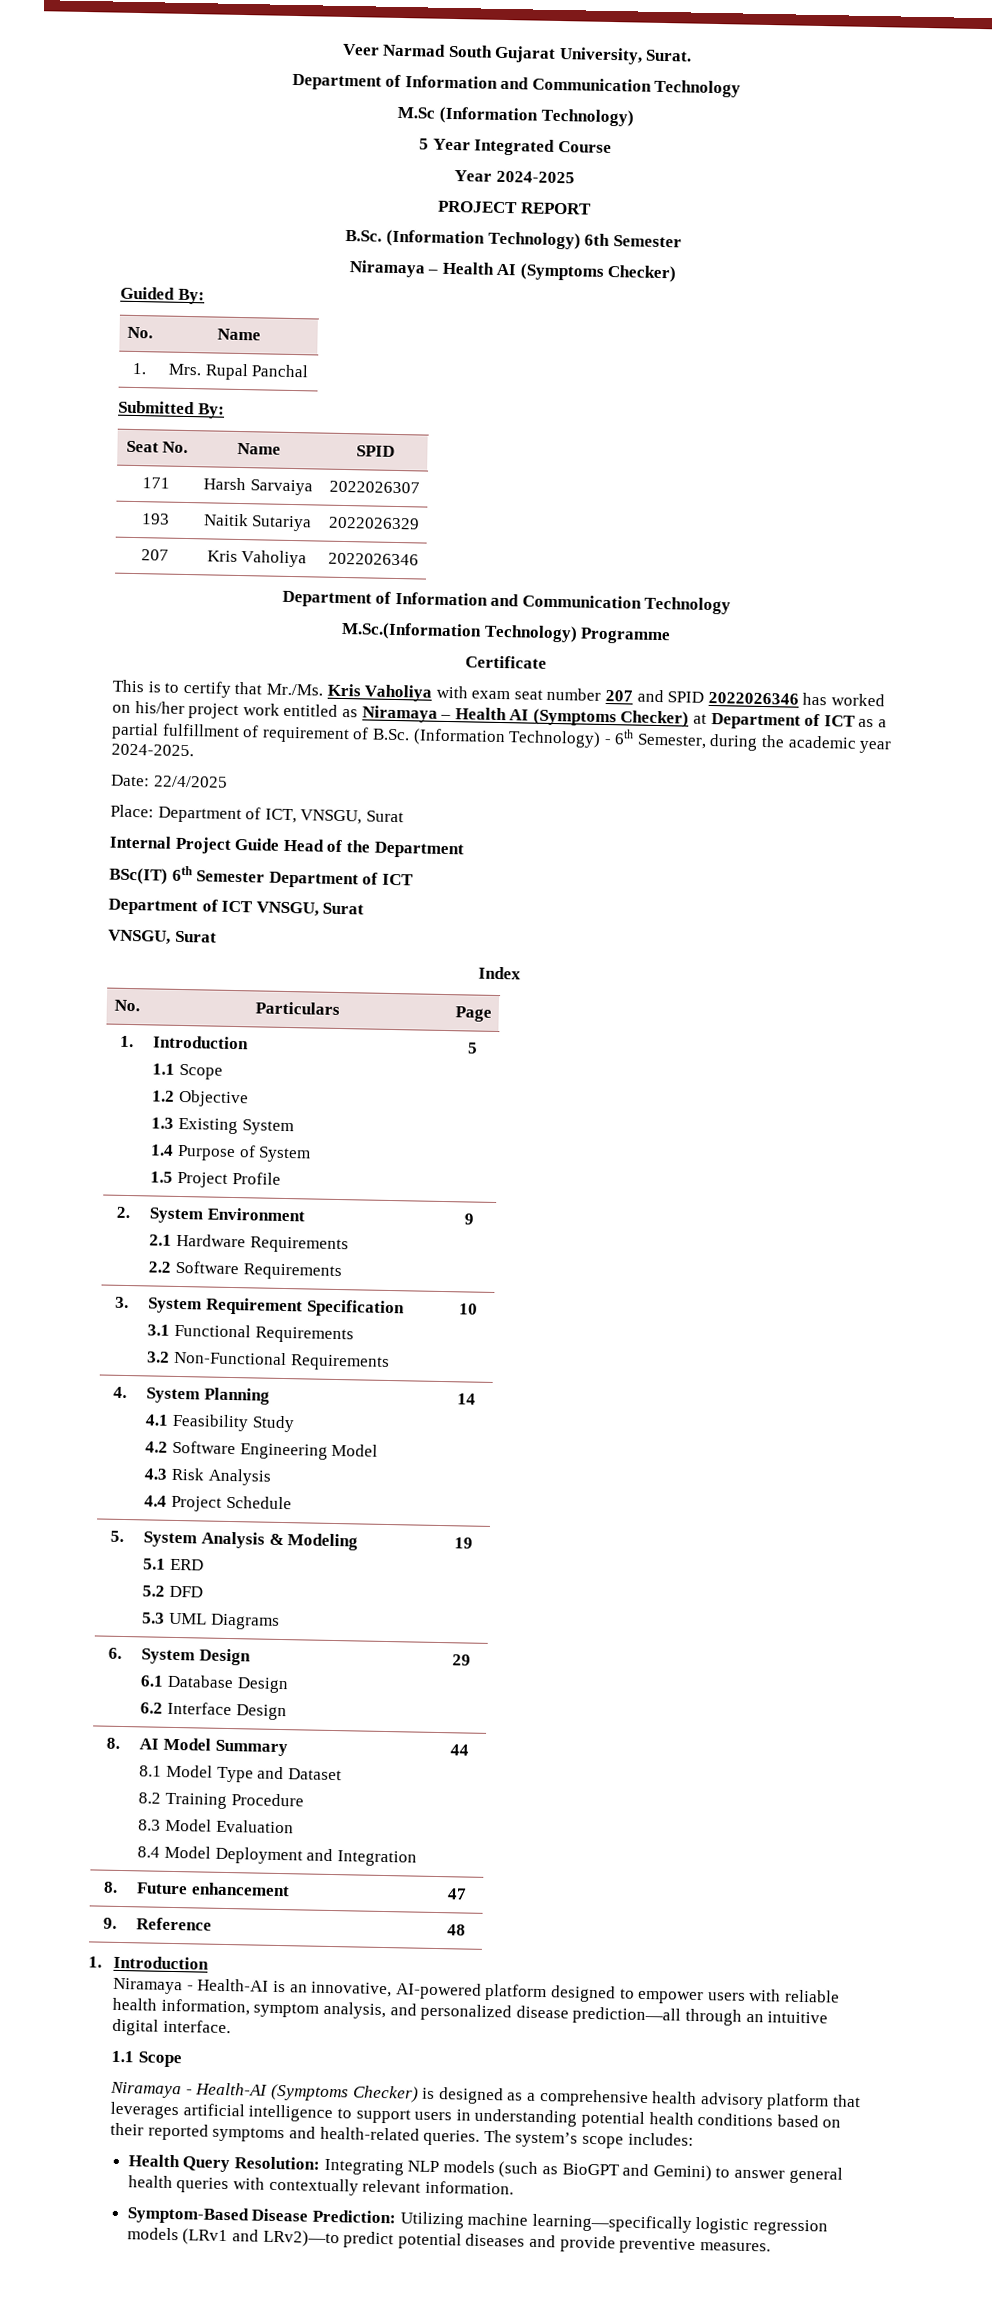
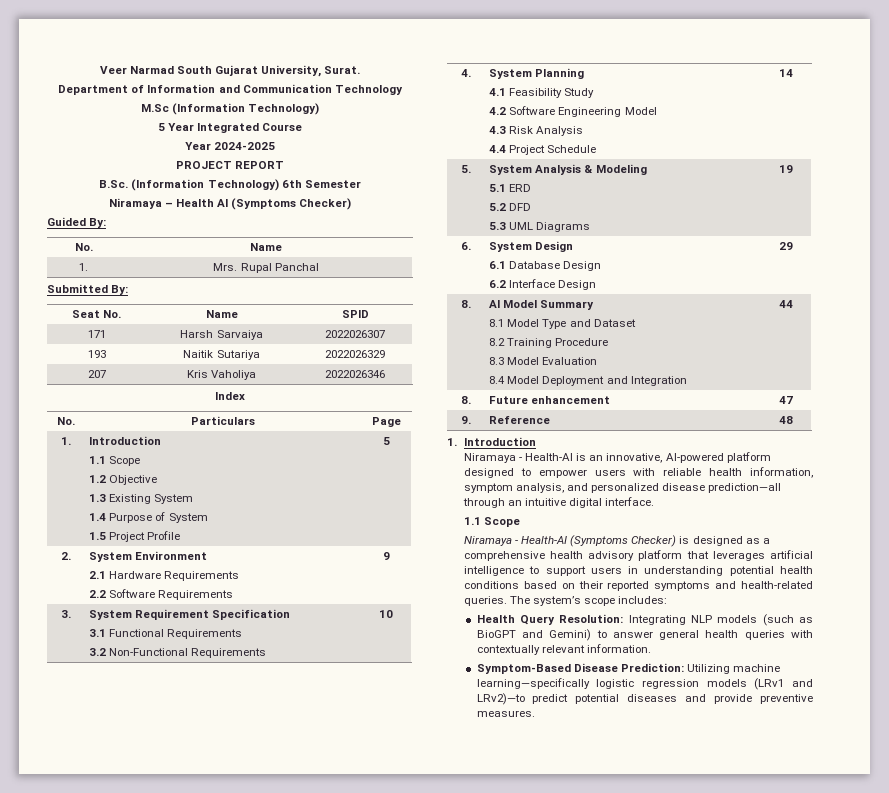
[281,590,732,615] [340,621,672,645] [464,655,547,669] [112,679,886,707] [112,701,888,730] [111,722,892,754] [111,743,194,757] [111,774,228,788] [110,804,404,825] [109,835,464,859] [109,865,414,889] [108,898,365,917] [107,929,217,945] // Department of Information and Communication Technology // M.Sc.(Information Technology) Programme // Certificate // This is to certify that Mr./Ms. Kris Vaholiya with exam seat number 207 and SPID 2022026346 has worked on his/her project work entitled as Niramaya – Health AI (Symptoms Checker) at Department of ICT as a partial fulfillment of requirement of B.Sc. (Information Technology) - 6th Semester, during the academic year 2024-2025. // Date: 22/4/2025 // Place: Department of ICT, VNSGU, Surat // Internal Project Guide Head of the Department // BSc(IT) 6th Semester Department of ICT // Department of ICT VNSGU, Surat // VNSGU, Surat -> (385, 374) none

